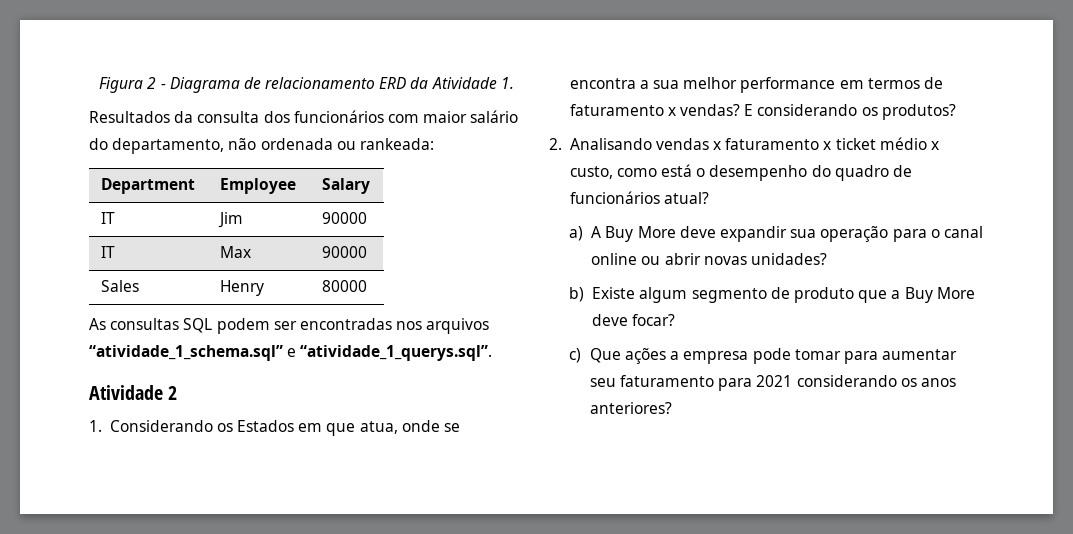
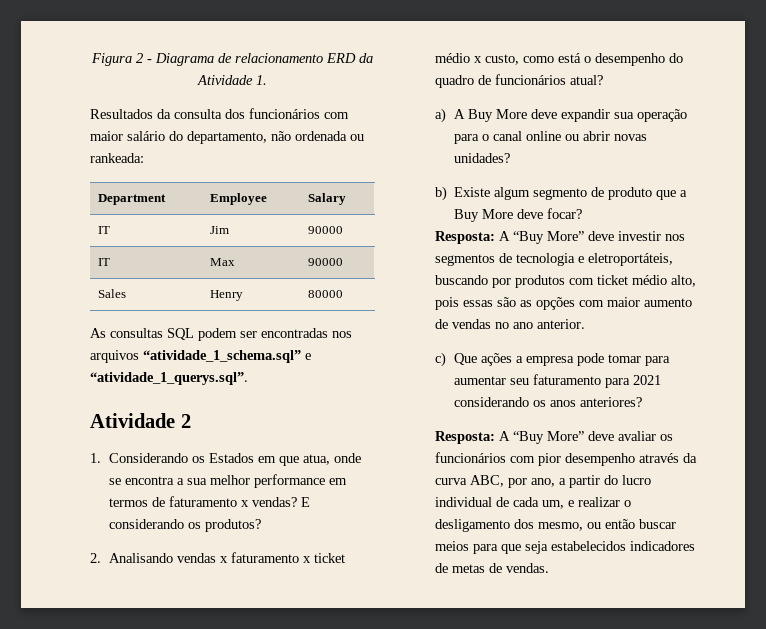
(676, 320) none -> [434,231,685,244] [434,253,673,266] [434,275,696,288] [434,297,692,310] [434,319,585,329] // Resposta: A “Buy More” deve investir nos segmentos de tecnologia e eletroportáteis, buscando por produtos com ticket médio alto, pois essas são as opções com maior aumento de vendas no ano anterior.
(672, 408) none -> [434,431,673,444] [434,452,697,466] [434,475,651,488] [434,497,631,509] [434,519,676,532] [434,541,695,554] [434,563,549,573] // Resposta: A “Buy More” deve avaliar os funcionários com pior desempenho através da curva ABC, por ano, a partir do lucro individual de cada um, e realizar o desligamento dos mesmo, ou então buscar meios para que seja estabelecidos indicadores de metas de vendas.

